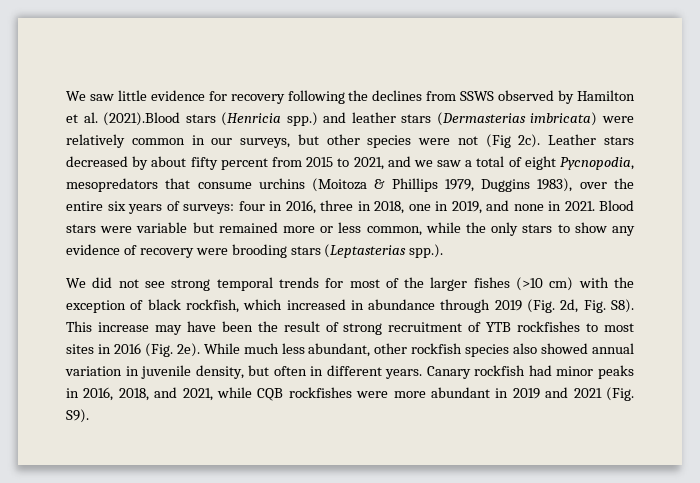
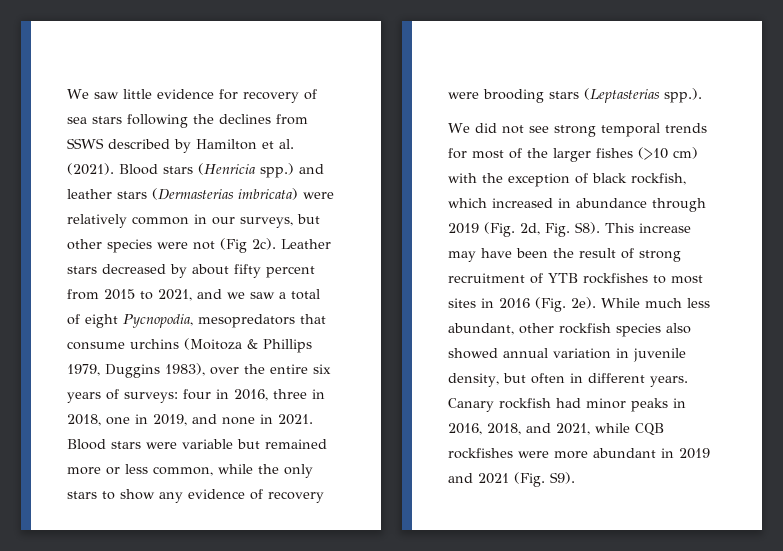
(285, 99) none -> [303,89,317,100] [67,116,122,124] of sea stars
[498,90,555,101] observed -> [108,139,170,149] described
[103,112,181,126] (2021).Blood -> [67,163,158,175] (2021). Blood

